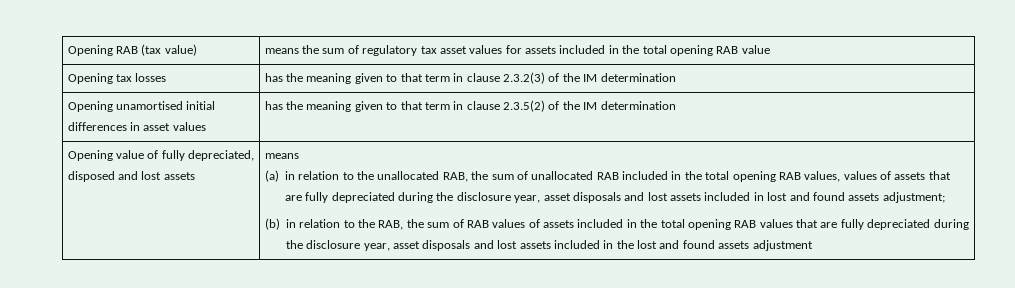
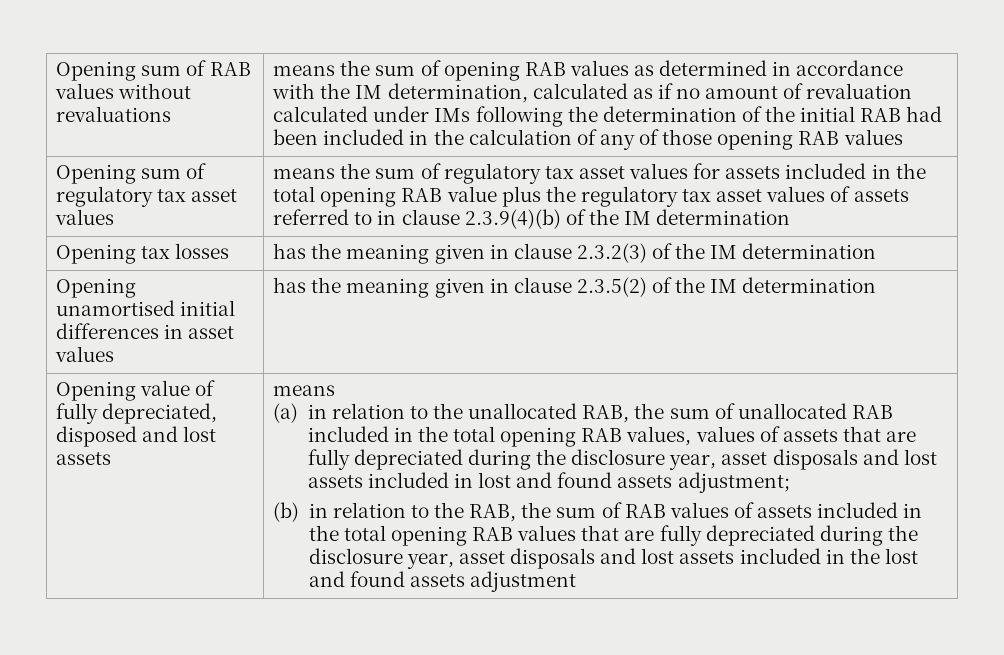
[67,44,197,56] Opening RAB (tax value) -> [56,60,251,81] [55,83,192,99] [56,106,172,122] [273,60,904,81] [272,83,913,103] [273,106,943,127] [273,129,903,150] [56,163,207,184] [56,186,238,207] [55,209,115,225] Opening sum of RAB values without revaluations | means the sum of opening RAB values as determined in accordance with the IM determination, calculated as if no amount of revaluation calculated under IMs following the determination of the initial RAB had been included in the calculation of any of those opening RAB values // Opening sum of regulatory tax asset values
(770, 49) none -> [501,186,909,207] [273,209,791,229] plus the regulatory tax asset values of assets referred to in clause 2.3.9(4)(b) of the IM determination
[386,73,450,82] to that term -> (485, 254) none
[386,101,450,110] to that term -> (485, 288) none

